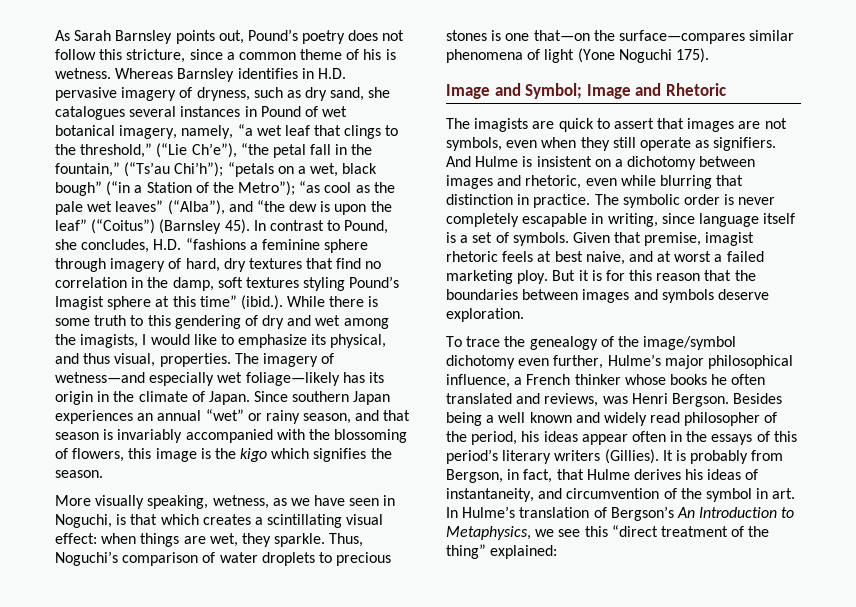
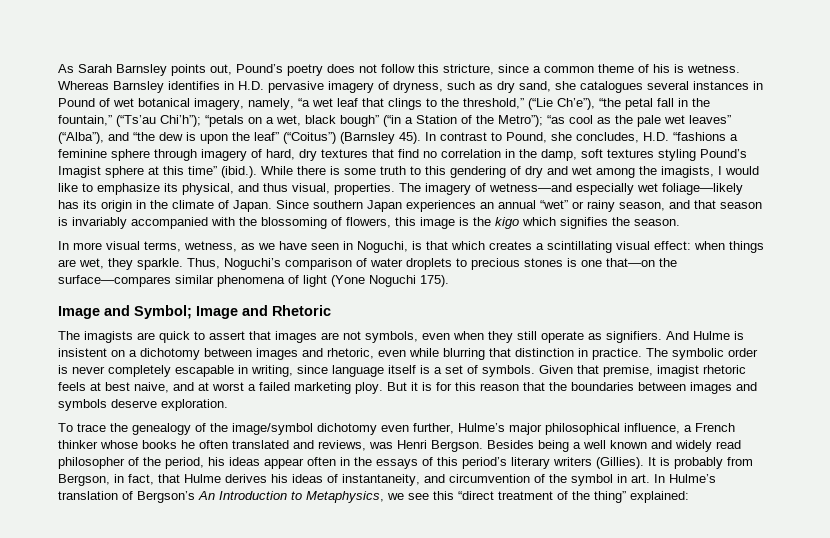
[55,495,209,509] More visually speaking, -> [58,241,181,252] In more visual terms,

